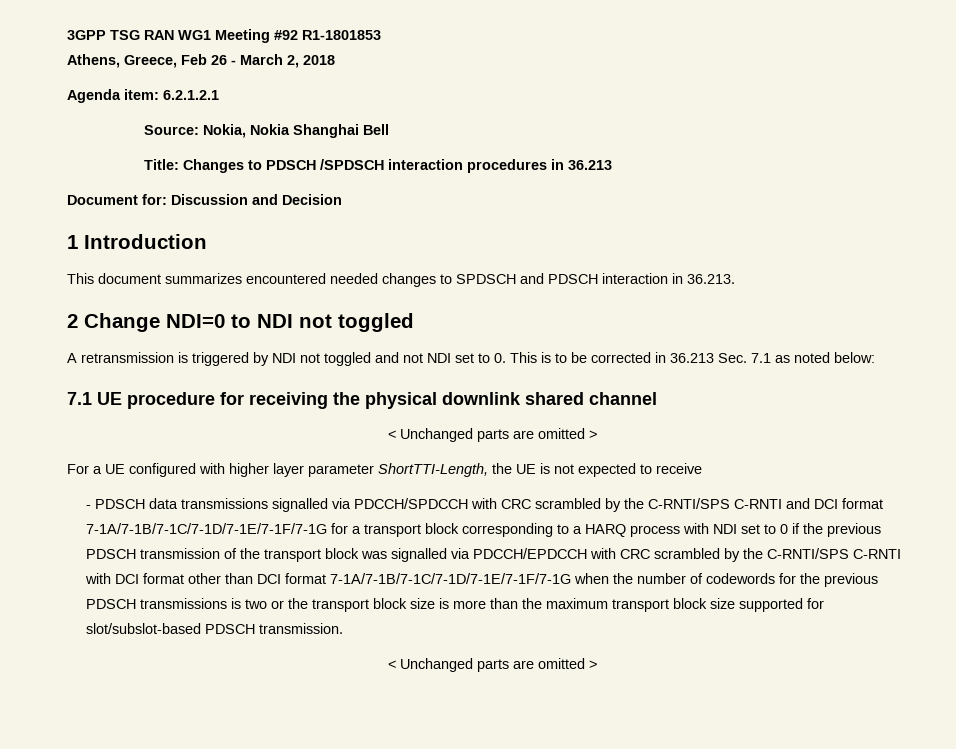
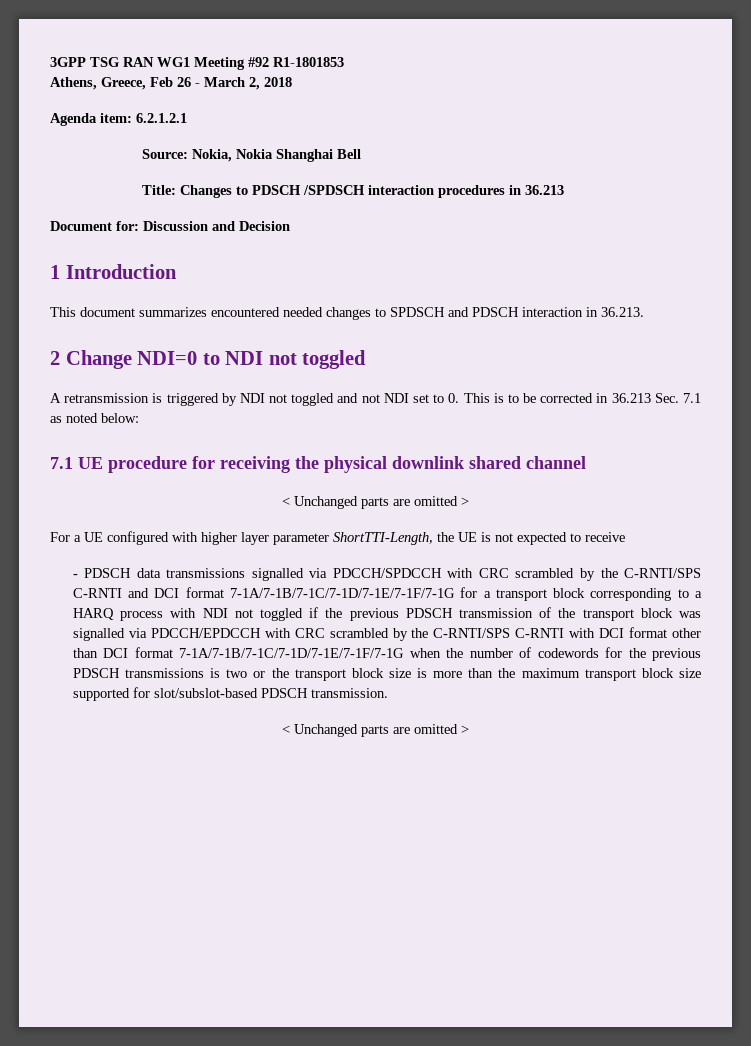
[741,524,789,534] set to 0 -> [234,608,303,621] not toggled

